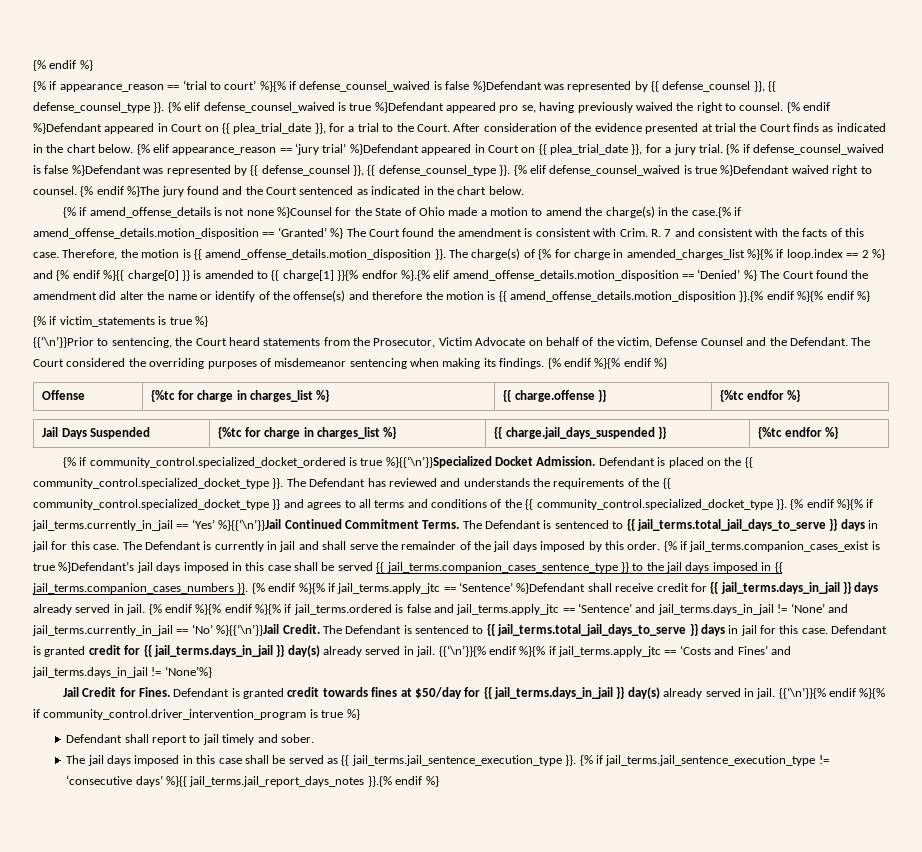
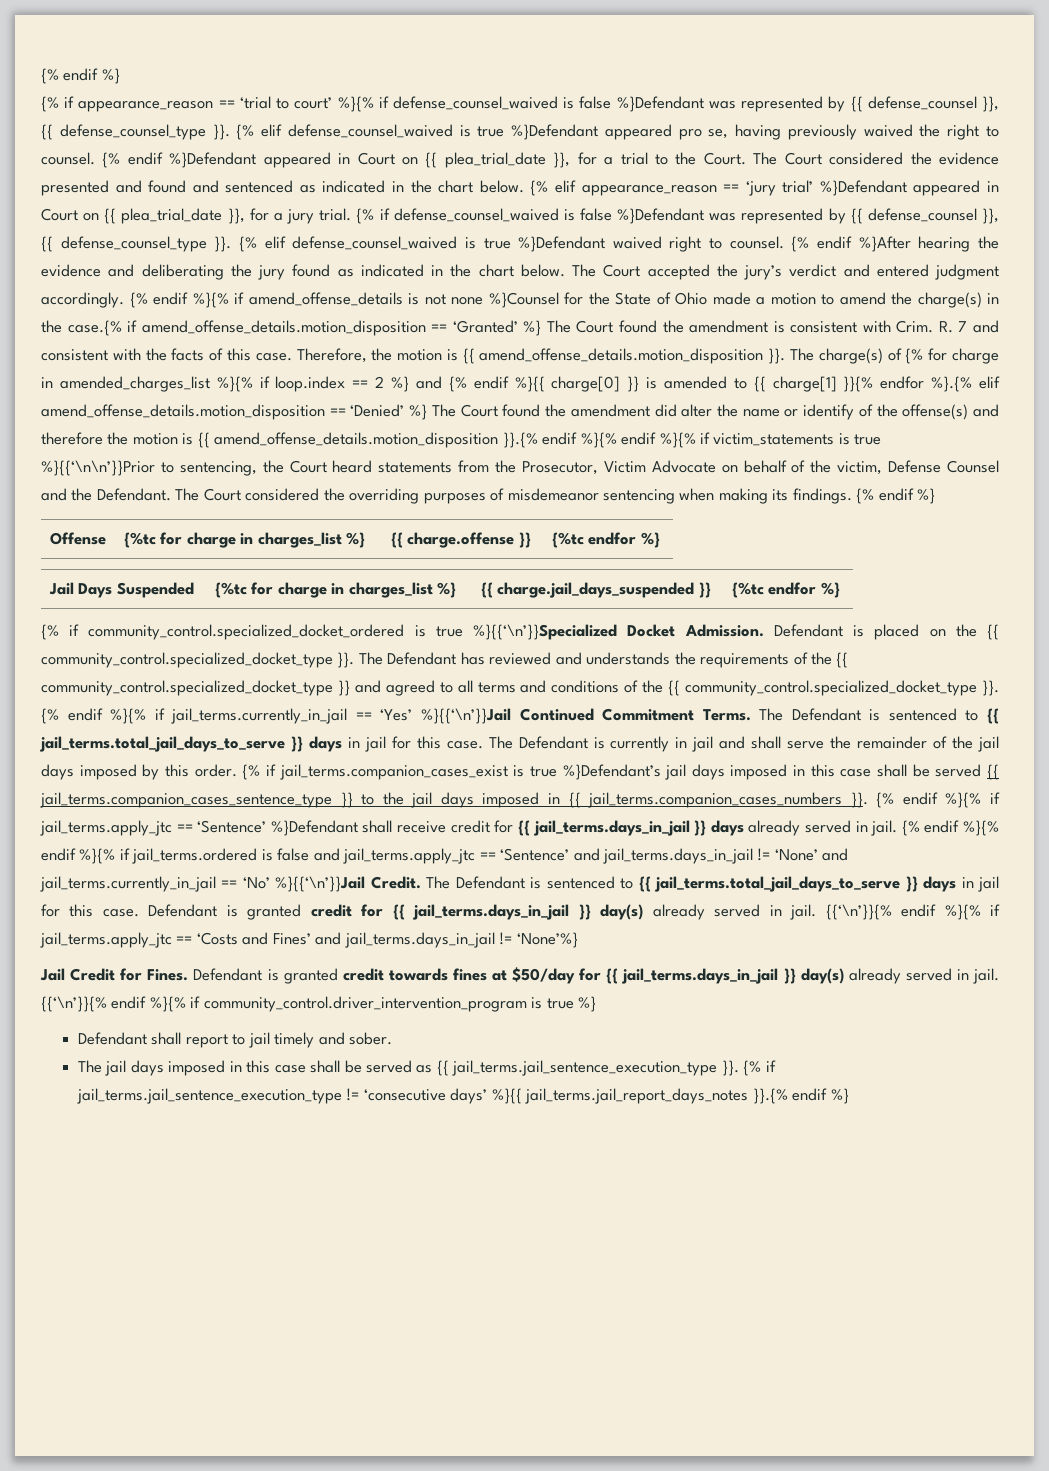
[453,123,819,134] After consideration of the evidence presented at trial the Court finds -> [753,152,1000,165] [41,180,294,196] The Court considered the evidence presented and found and sentenced
[127,186,524,197] [62,207,76,218] %}The jury found and the Court sentenced as indicated in the chart below. // {% -> [858,236,999,252] [41,264,999,280] [41,292,229,308] %}After hearing the evidence and deliberating the jury found as indicated in the chart below. The Court accepted the jury’s verdict and entered judgment accordingly. {% endif %}{%
[856,291,870,302] [33,316,46,327] %} // {% -> [659,432,696,448] %}{%
[194,316,208,327] [33,336,94,348] %} // {{‘\n’}}Prior -> [41,460,155,476] %}{{‘\n\n’}}Prior
[594,358,651,369] %}{% endif -> (914, 494) none
[307,502,342,510] agrees -> [385,680,435,696] agreed

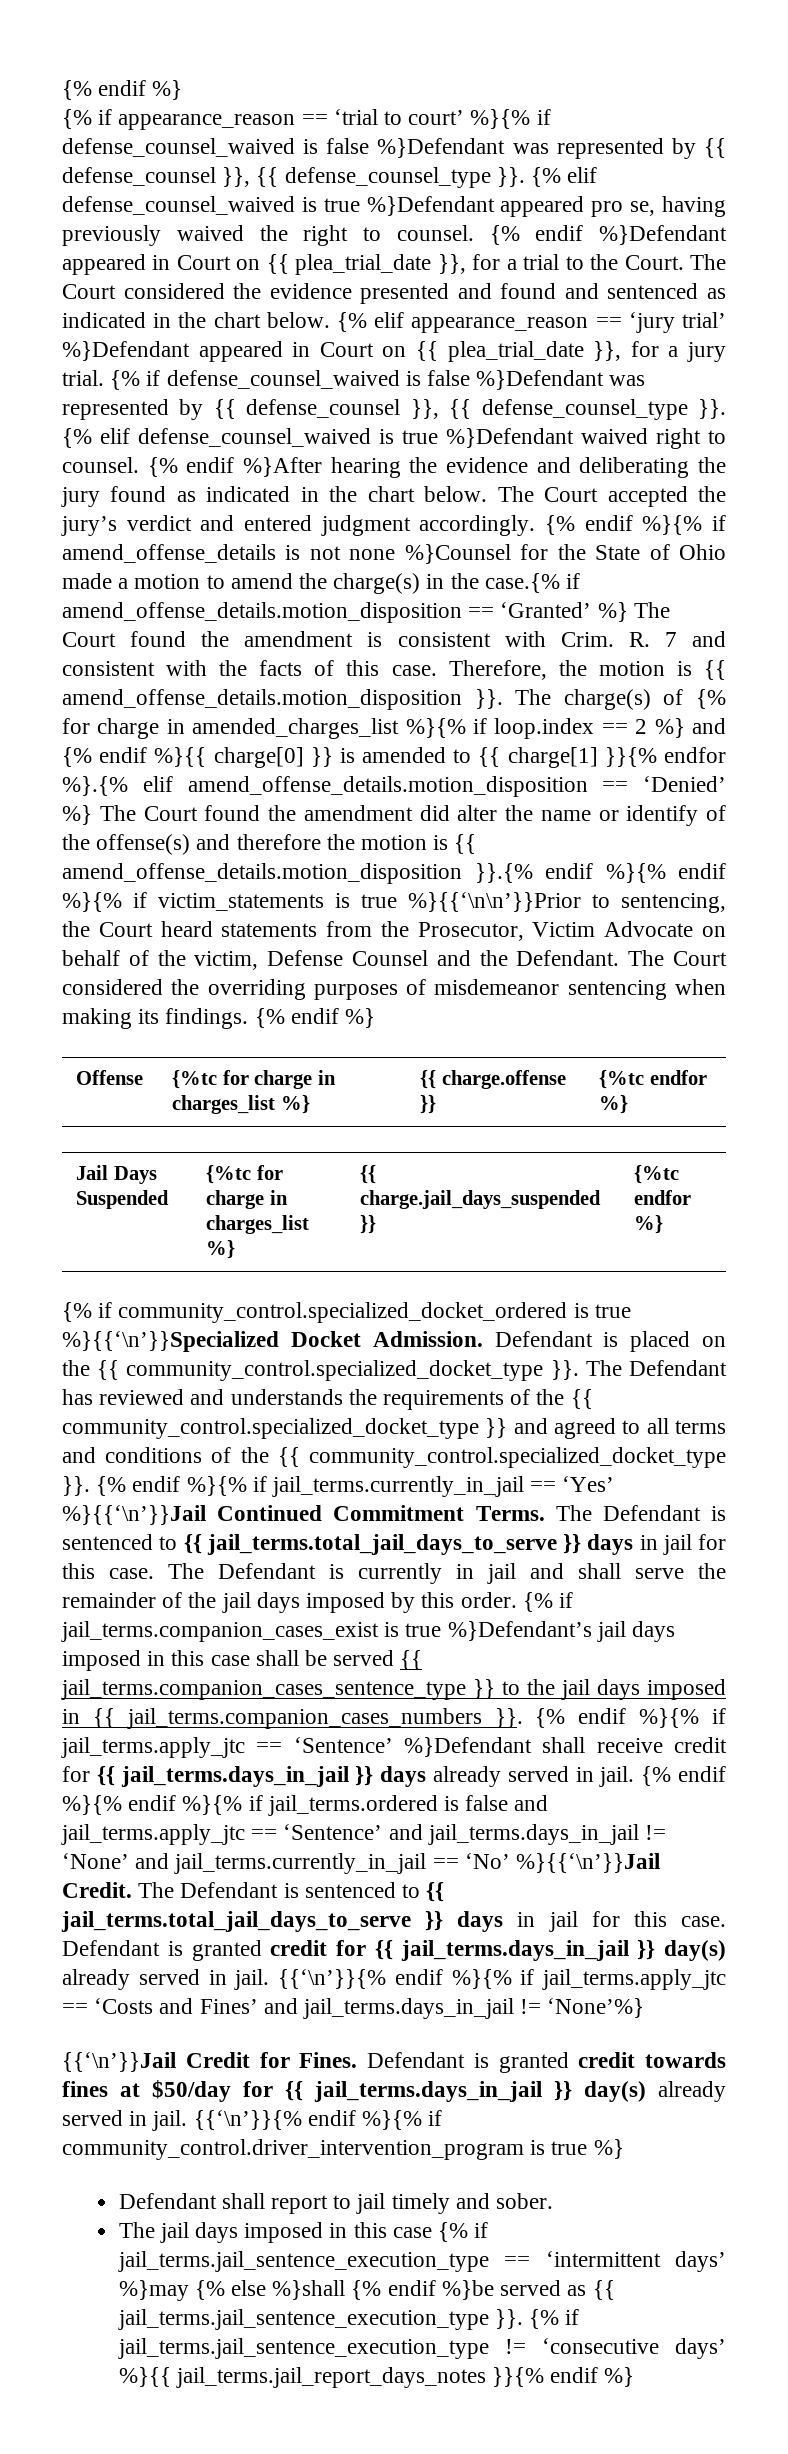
[40,968,65,981] Jail -> [62,2052,176,2072] {{‘\n’}}Jail
[310,1060,362,1073] shall be -> [438,2222,489,2242] [117,2251,726,2272] [118,2280,494,2301] {% if jail_terms.jail_sentence_execution_type == ‘intermittent days’ %}may {% else %}shall {% endif %}be
[752,1088,788,1104] }}.{% -> [492,2367,545,2387] }}{%

